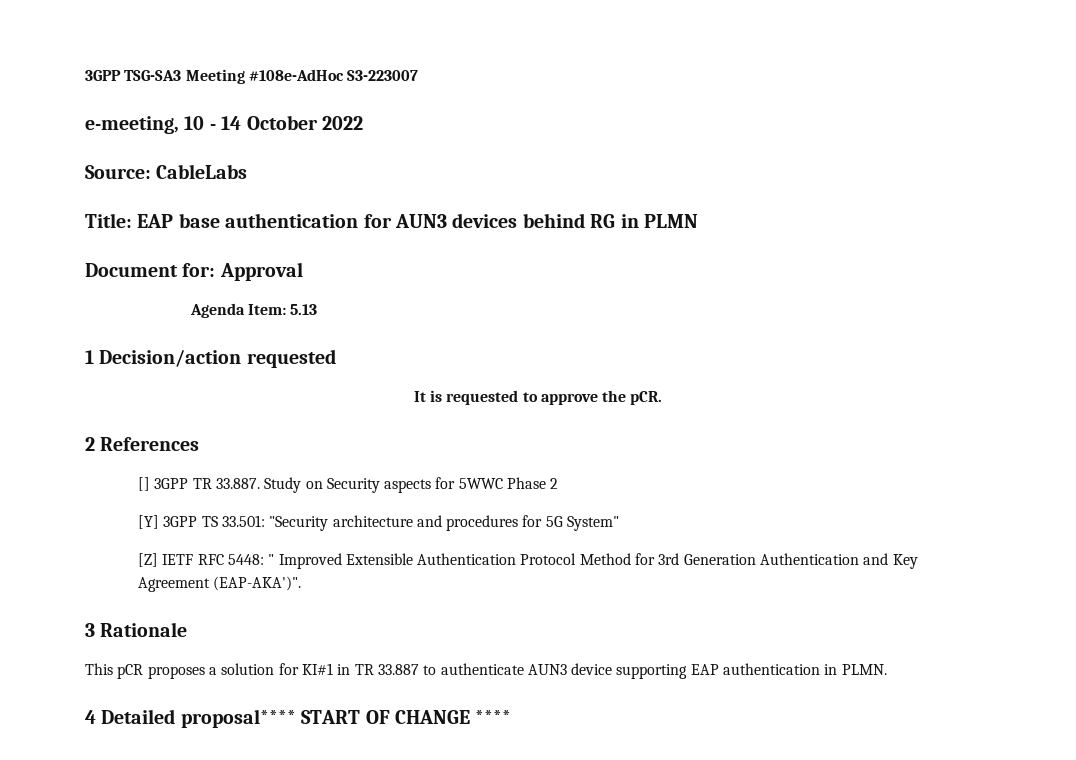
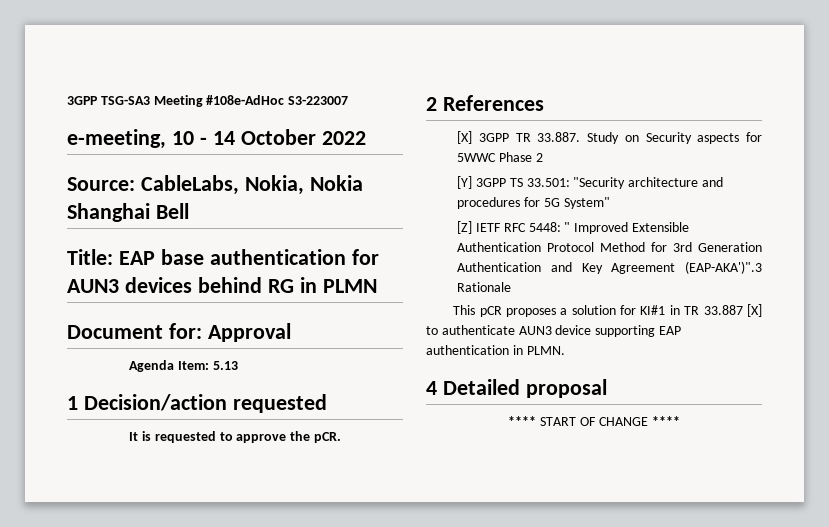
[156,164,248,179] CableLabs -> [140,175,363,195] [67,203,189,222] CableLabs, Nokia, Nokia Shanghai Bell
[137,477,150,491] [] -> [457,131,473,144] [X]
[213,576,302,591] [85,623,95,637] (EAP-AKA')". // 3 -> [685,261,762,274] (EAP-AKA')".3
(419, 669) none -> [747,304,762,317] [X]
[180,709,296,728] proposal**** -> [525,379,607,398] [508,416,537,426] proposal // ****

